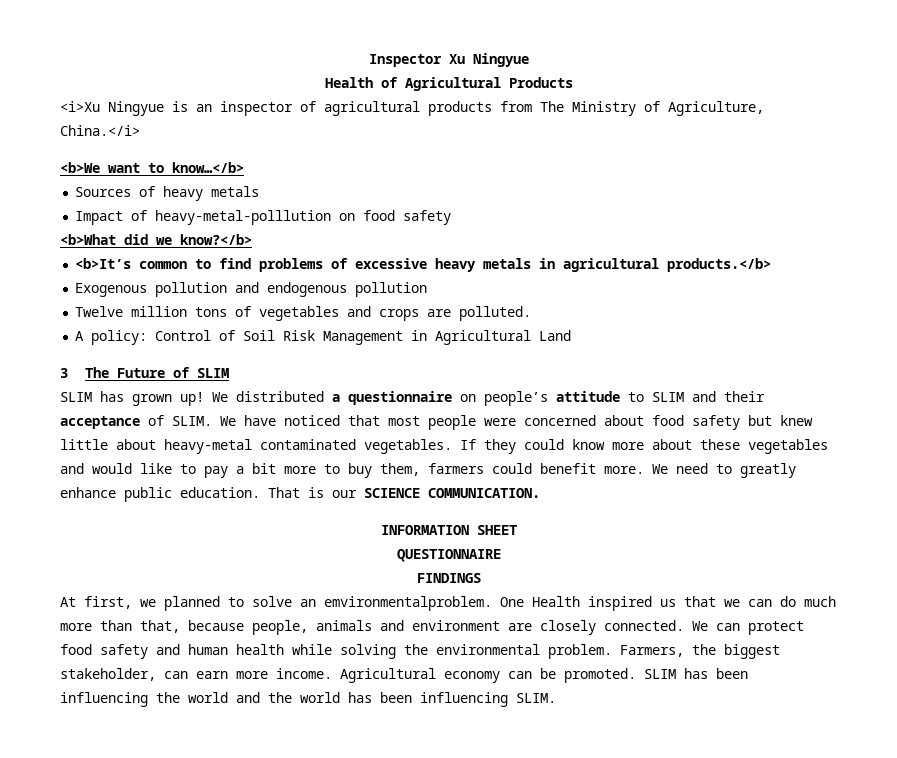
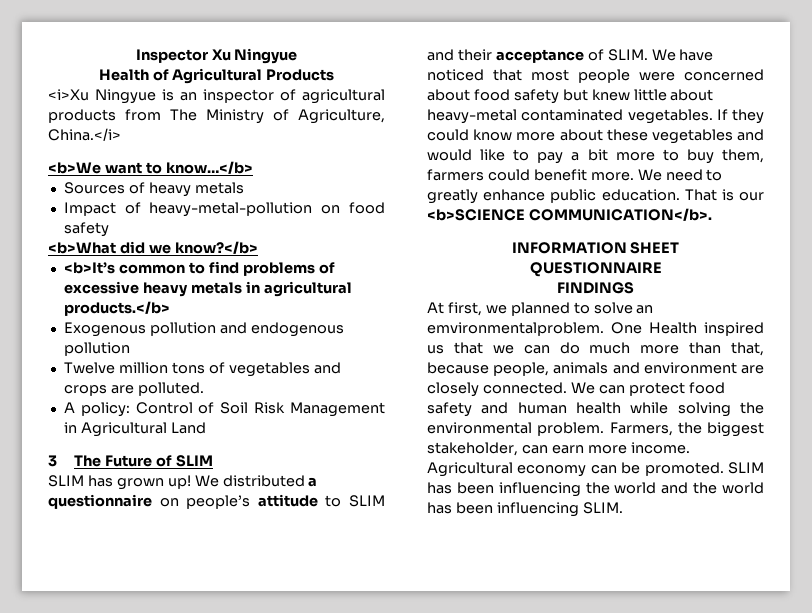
[155,210,332,225] heavy-metal-polllution -> [149,202,313,217] heavy-metal-pollution
[364,488,540,498] SCIENCE COMMUNICATION. -> [427,208,712,221] <b>SCIENCE COMMUNICATION</b>.

